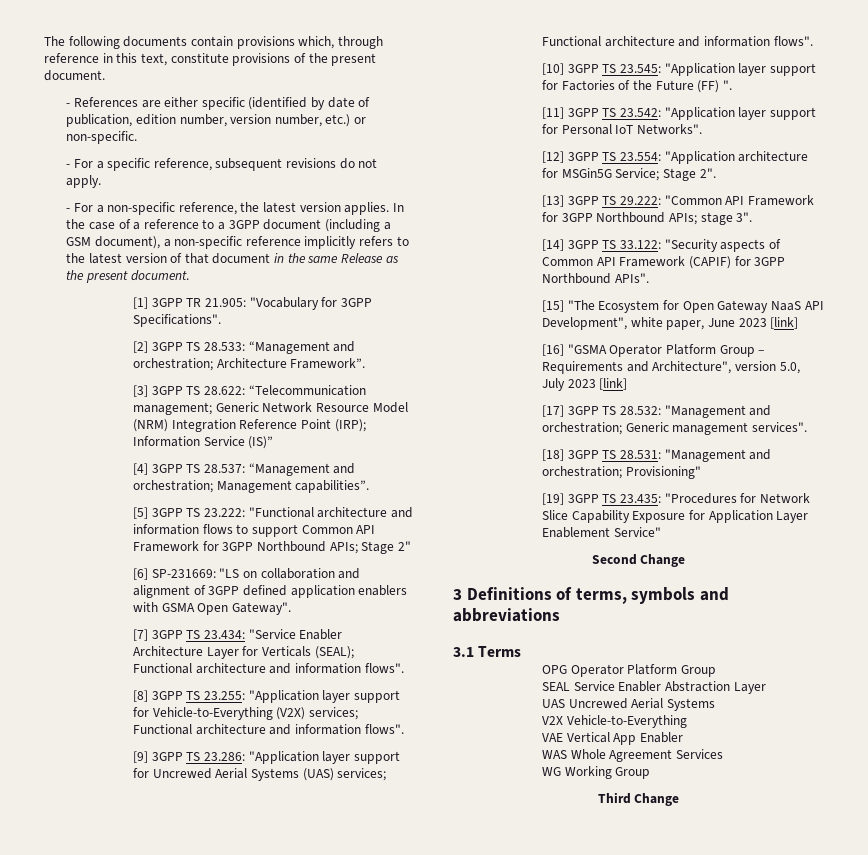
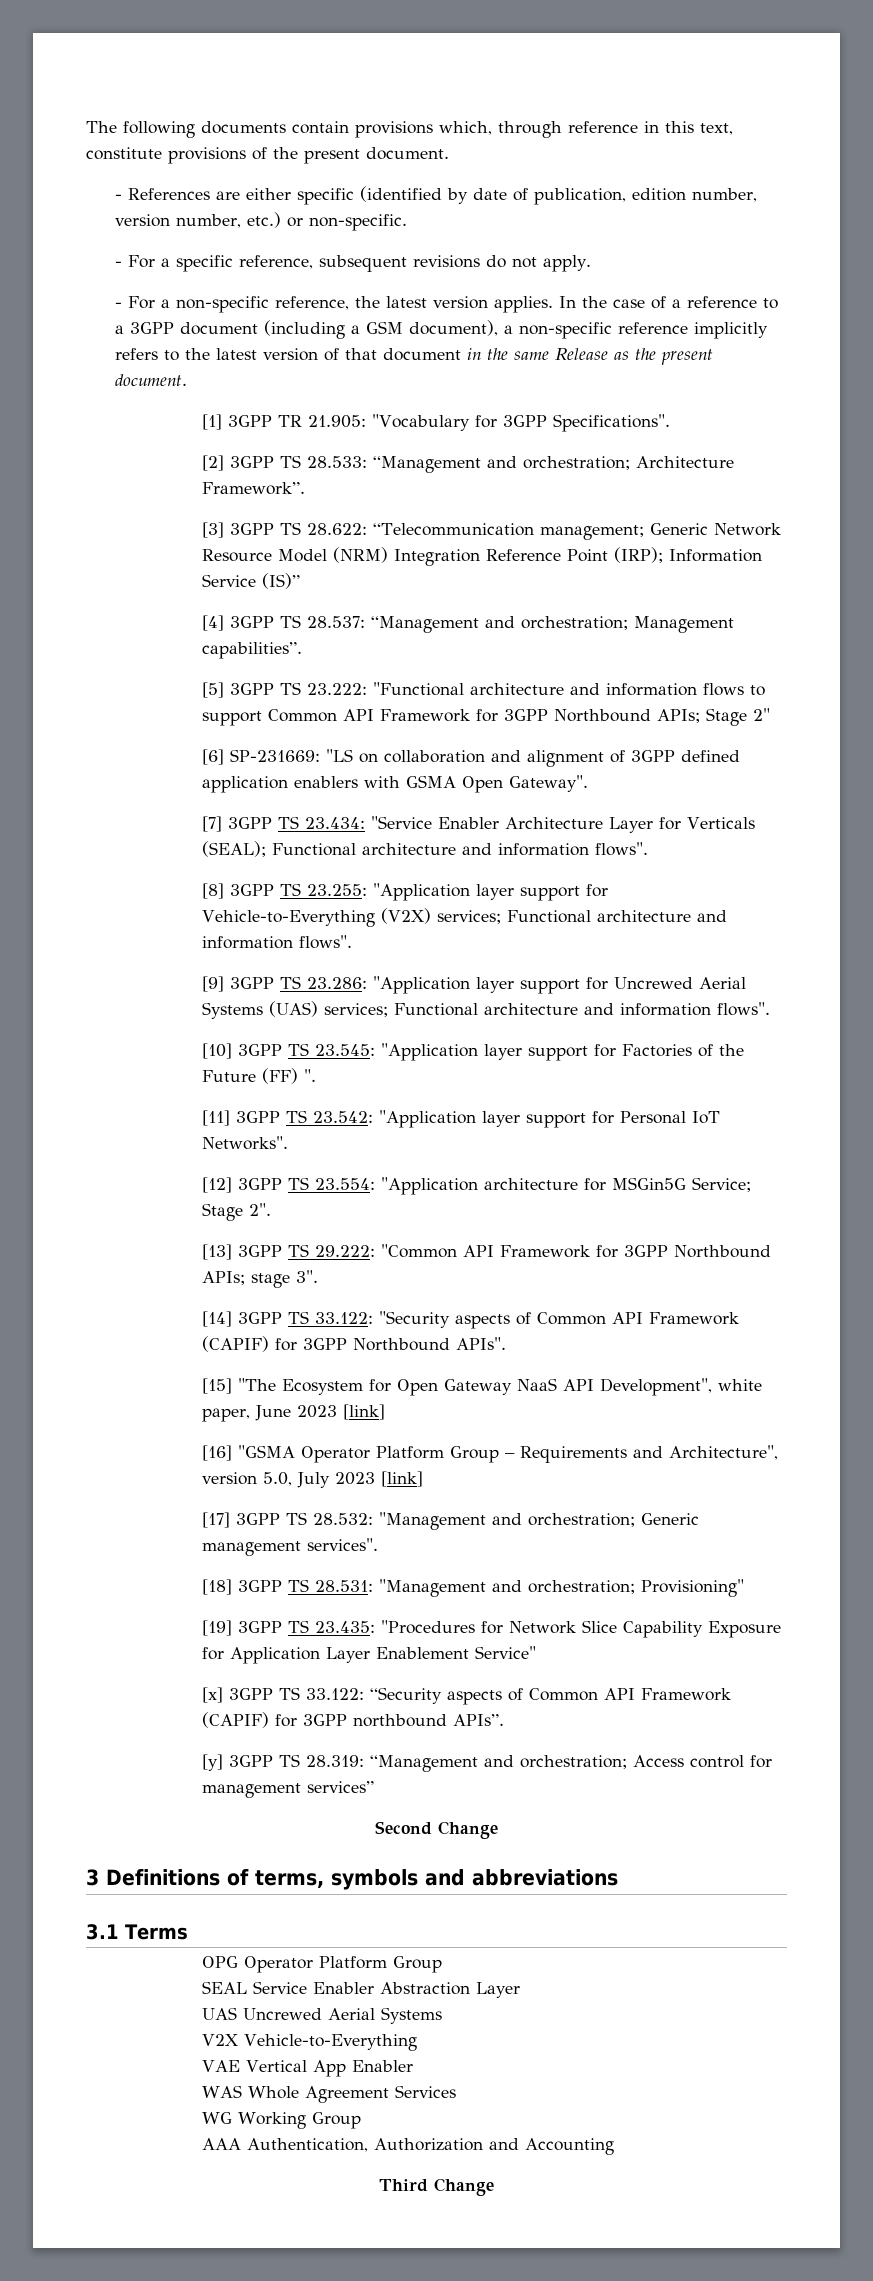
(661, 532) none -> [202,1687,732,1705] [202,1712,505,1728] [202,1754,773,1772] [202,1781,375,1798] // [x] 3GPP TS 33.122: “Security aspects of Common API Framework (CAPIF) for 3GPP northbound APIs”. // [y] 3GPP TS 28.319: “Management and orchestration; Access control for management services”
(651, 773) none -> [202,2138,615,2155] // AAA Authentication, Authorization and Accounting

